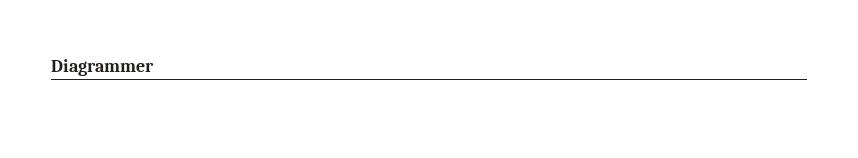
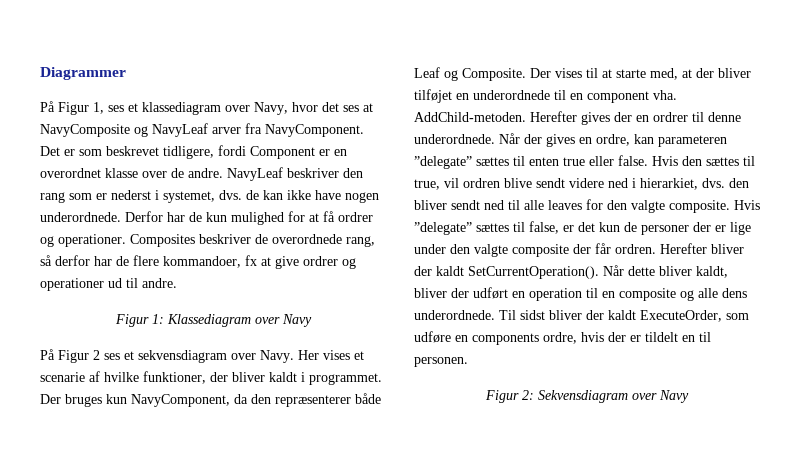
(154, 67) none -> [40,101,373,115] [40,123,364,137] [40,145,347,159] [40,167,363,181] [40,190,379,203] [40,211,373,225] [40,234,375,247] [40,255,356,269] [40,278,177,291] [114,314,312,327] [40,349,364,363] [40,371,382,385] [40,393,381,407] [414,67,751,81] [414,89,677,103] [414,111,741,125] [414,133,727,147] [414,155,755,169] [414,178,749,190] [414,199,760,213] [414,221,751,235] [414,243,744,257] [414,265,728,279] [414,287,747,301] [414,310,749,322] [414,331,711,345] [414,357,468,367] [485,390,689,403] // På Figur 1, ses et klassediagram over Navy, hvor det ses at NavyComposite og NavyLeaf arver fra NavyComponent. Det er som beskrevet tidligere, fordi Component er en overordnet klasse over de andre. NavyLeaf beskriver den rang som er nederst i systemet, dvs. de kan ikke have nogen underordnede. Derfor har de kun mulighed for at få ordrer og operationer. Composites beskriver de overordnede rang, så derfor har de flere kommandoer, fx at give ordrer og operationer ud til andre. // Figur 1: Klassediagram over Navy // På Figur 2 ses et sekvensdiagram over Navy. Her vises et scenarie af hvilke funktioner, der bliver kaldt i programmet. Der bruges kun NavyComponent, da den repræsenterer både Leaf og Composite. Der vises til at starte med, at der bliver tilføjet en underordnede til en component vha. AddChild-metoden. Herefter gives der en ordrer til denne underordnede. Når der gives en ordre, kan parameteren ”delegate” sættes til enten true eller false. Hvis den sættes til true, vil ordren blive sendt videre ned i hierarkiet, dvs. den bliver sendt ned til alle leaves for den valgte composite. Hvis ”delegate” sættes til false, er det kun de personer der er lige under den valgte composite der får ordren. Herefter bliver der kaldt SetCurrentOperation(). Når dette bliver kaldt, bliver der udført en operation til en composite og alle dens underordnede. Til sidst bliver der kaldt ExecuteOrder, som udføre en components ordre, hvis der er tildelt en til personen. // Figur 2: Sekvensdiagram over Navy

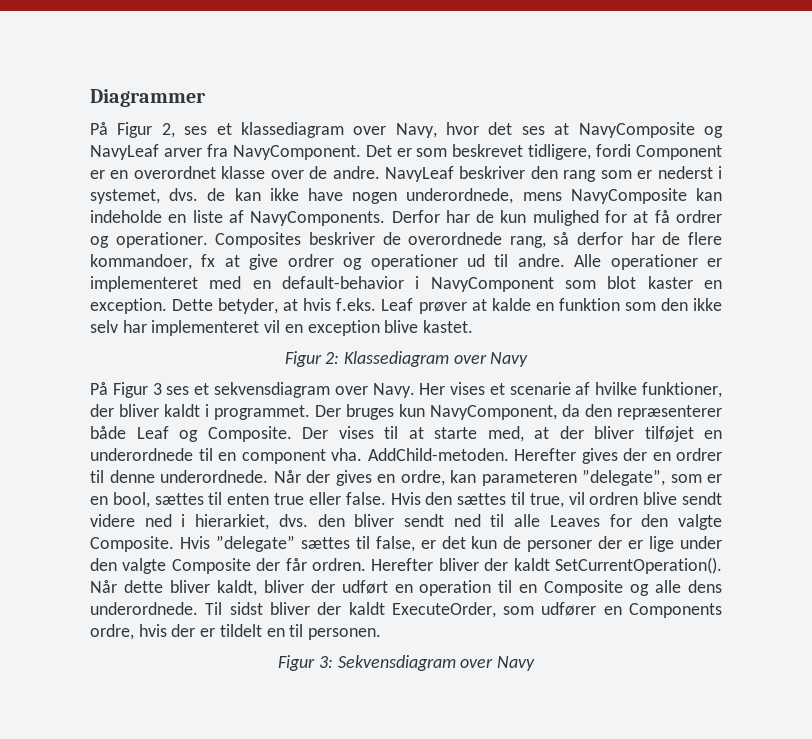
[93,102,104,114] 1, -> [161,123,175,138] 2,
[40,212,121,222] underordnede. -> [406,188,722,204] [90,210,386,226] underordnede, mens NavyComposite kan indeholde en liste af NavyComponents.
[114,314,164,327] // Figur 1: -> [574,254,722,270] [90,276,722,292] [90,298,722,314] [90,320,474,336] [284,351,340,367] Alle operationer er implementeret med en default-behavior i NavyComponent som blot kaster en exception. Dette betyder, at hvis f.eks. Leaf prøver at kalde en funktion som den ikke selv har implementeret vil en exception blive kastet. // Figur 2:
[93,350,100,360] 2 -> [152,383,162,395] 3
[414,156,472,169] ”delegate” -> [582,469,722,486] [90,492,150,508] ”delegate”, som er en bool,
[548,200,582,210] leaves -> [549,515,600,527] Leaves
[669,200,730,213] composite. -> [90,536,174,552] Composite.
[512,244,569,257] composite -> [171,558,251,574] Composite
[619,288,676,301] composite -> [544,580,624,596] Composite
[414,331,539,345] udføre en components -> [541,602,722,618] udfører en Components
[522,390,534,400] 2: -> [318,656,333,668] 3:

